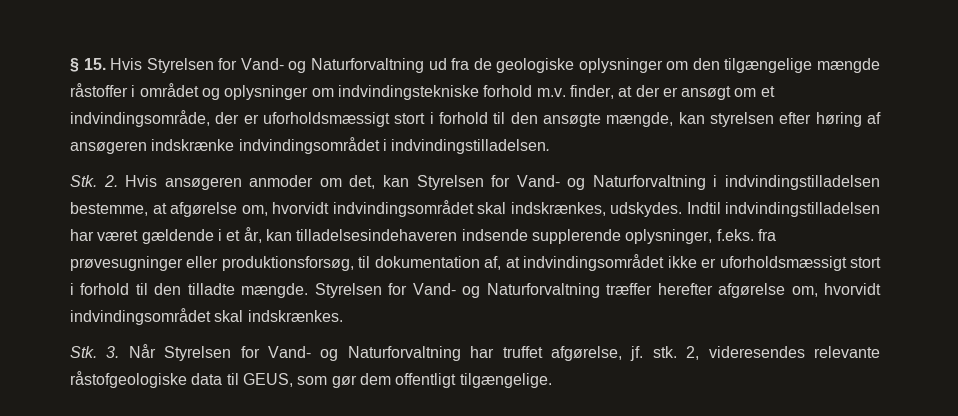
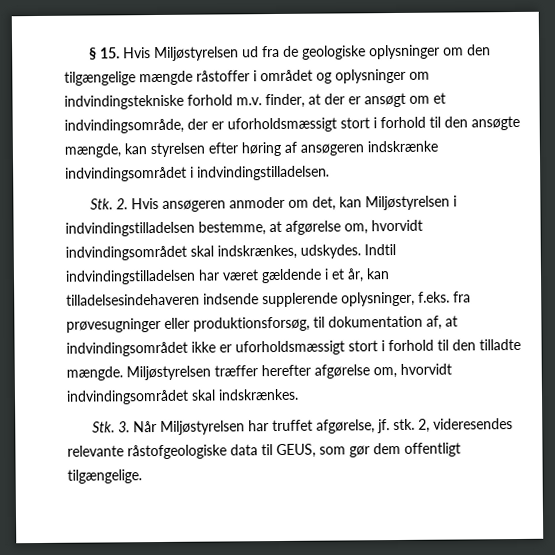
[146,58,424,73] Styrelsen for Vand- og Naturforvaltning -> [153,46,239,62] Miljøstyrelsen
[416,175,706,190] Styrelsen for Vand- og Naturforvaltning -> [364,195,450,211] Miljøstyrelsen
[314,283,600,298] Styrelsen for Vand- og Naturforvaltning -> [126,365,211,381] Miljøstyrelsen
[164,346,461,361] Styrelsen for Vand- og Naturforvaltning -> [159,420,245,435] Miljøstyrelsen

